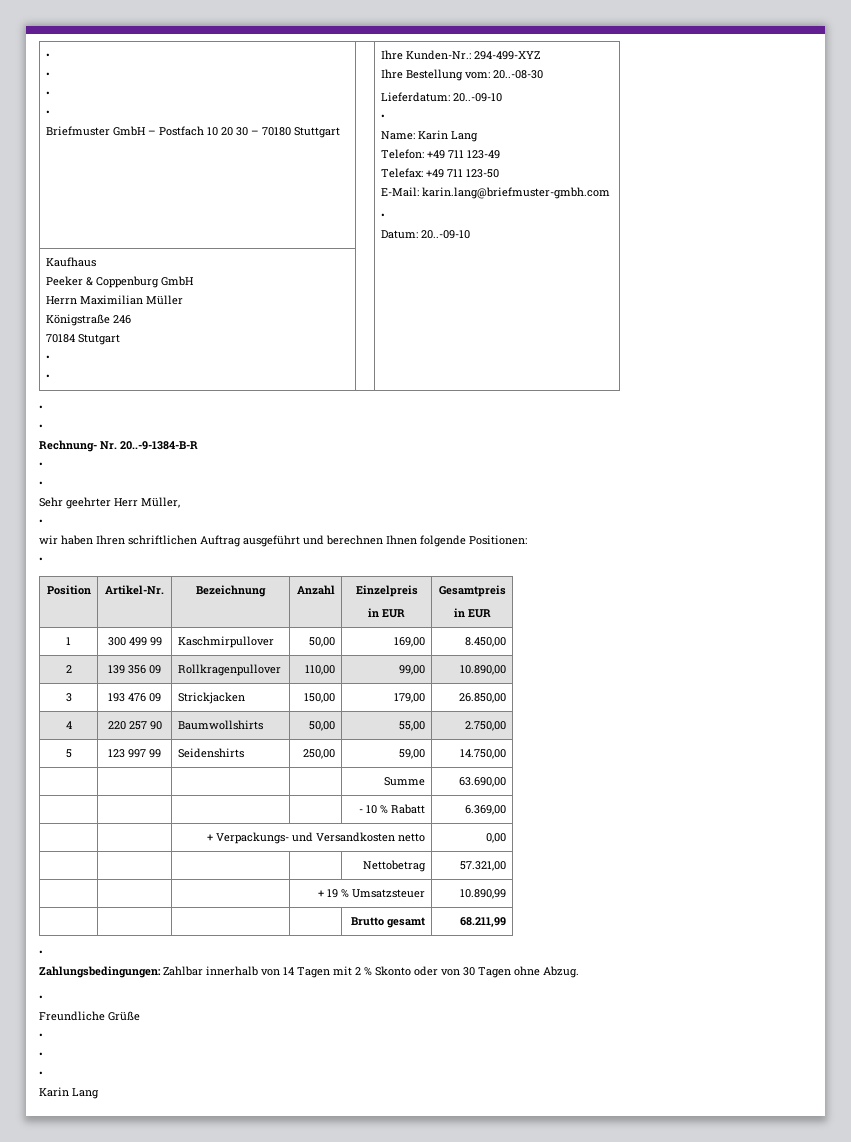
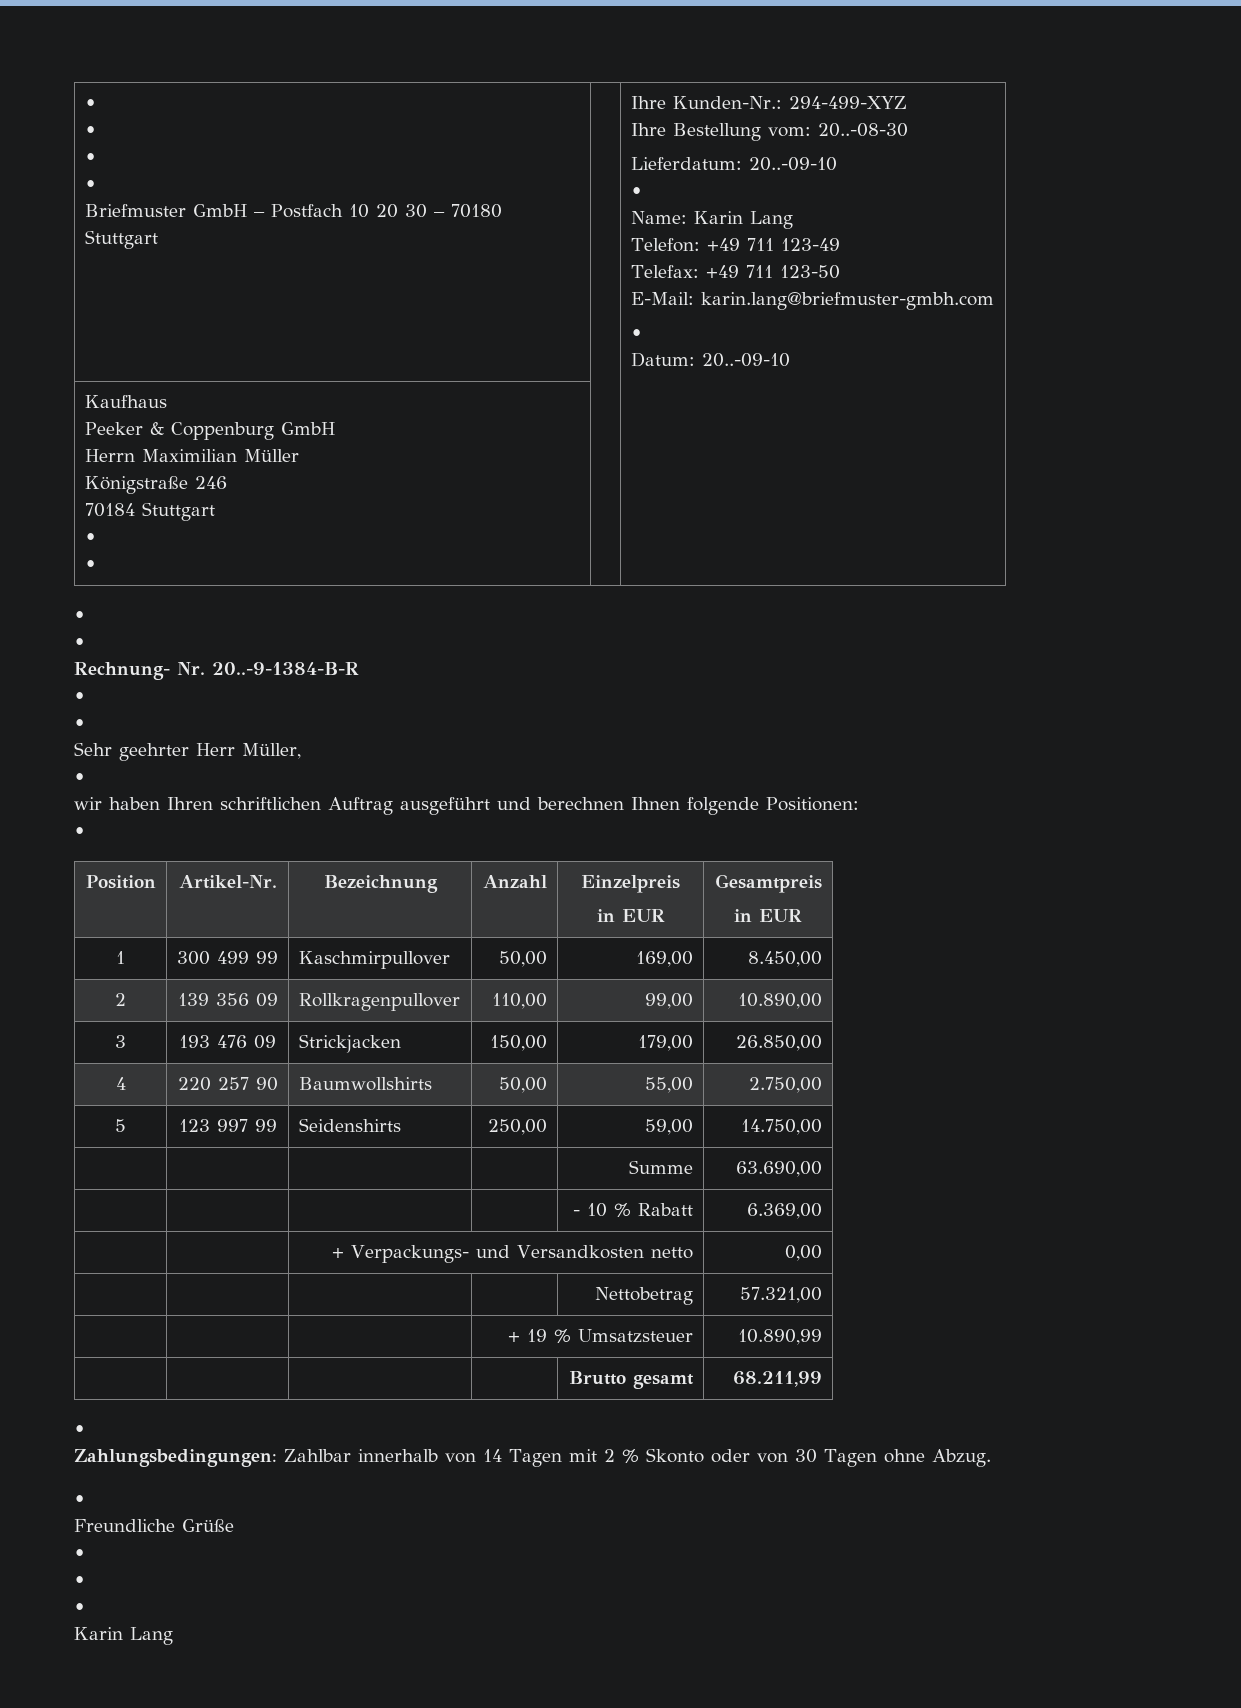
[77,334,120,345] Stutgart -> [141,502,215,521] Stuttgart

